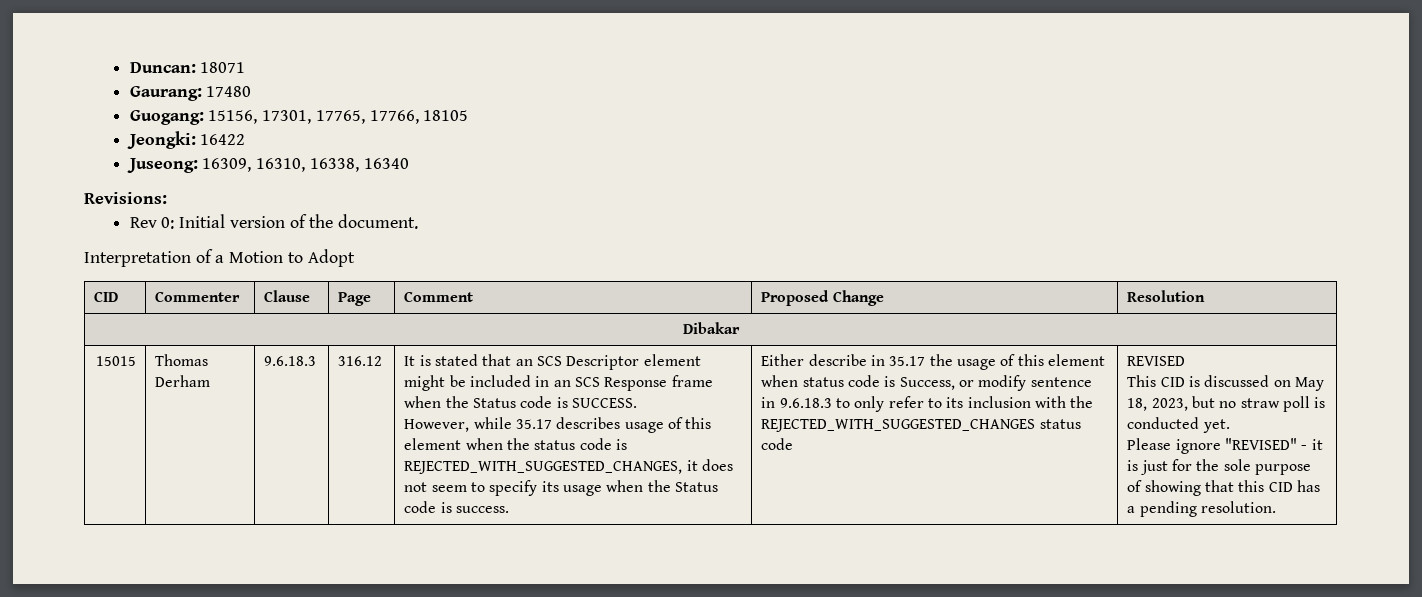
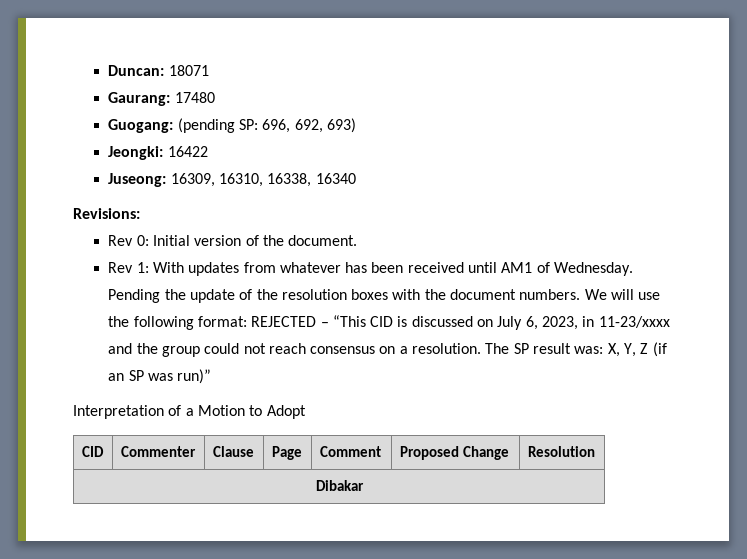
[208,110,469,124] 15156, 17301, 17765, 17766, 18105 -> [177,118,356,133] (pending SP: 696, 692, 693)
(419, 221) none -> [108,262,634,276] [108,289,661,303] [108,315,670,330] [108,342,667,357] [108,369,212,384] // Rev 1: With updates from whatever has been received until AM1 of Wednesday. Pending the update of the resolution boxes with the document numbers. We will use the following format: REJECTED – “This CID is discussed on July 6, 2023, in 11-23/xxxx and the group could not reach consensus on a resolution. The SP result was: X, Y, Z (if an SP was run)”
[95,356,136,366] [155,354,209,366] [155,375,211,387] [264,356,317,366] [338,356,383,366] [404,354,701,370] [404,375,713,391] [404,396,637,408] [404,417,712,433] [404,438,627,450] [404,459,734,474] [404,480,718,496] [404,501,510,513] [761,354,1105,370] [761,375,1092,391] [761,396,1094,412] [761,419,1081,432] [761,438,794,450] [1127,356,1186,366] [1127,375,1324,391] [1127,396,1326,412] [1127,417,1230,433] [1127,438,1323,454] [1127,459,1311,475] [1127,480,1320,496] [1127,501,1277,517] // 15015 | Thomas Derham | 9.6.18.3 | 316.12 | It is stated that an SCS Descriptor element might be included in an SCS Response frame when the Status code is SUCCESS. // However, while 35.17 describes usage of this element when the status code is REJECTED_WITH_SUGGESTED_CHANGES, it does not seem to specify its usage when the Status code is success. | Either describe in 35.17 the usage of this element when status code is Success, or modify sentence in 9.6.18.3 to only refer to its inclusion with the REJECTED_WITH_SUGGESTED_CHANGES status code | REVISED // This CID is discussed on May 18, 2023, but no straw poll is conducted yet. // Please ignore "REVISED" - it is just for the sole purpose of showing that this CID has a pending resolution. -> (364, 485) none

